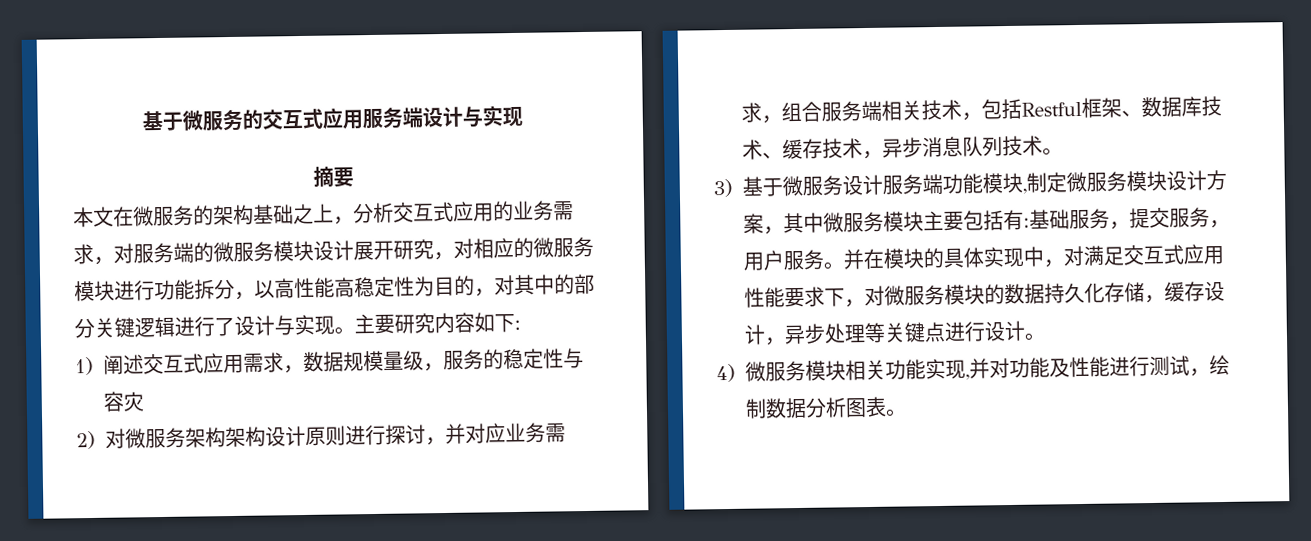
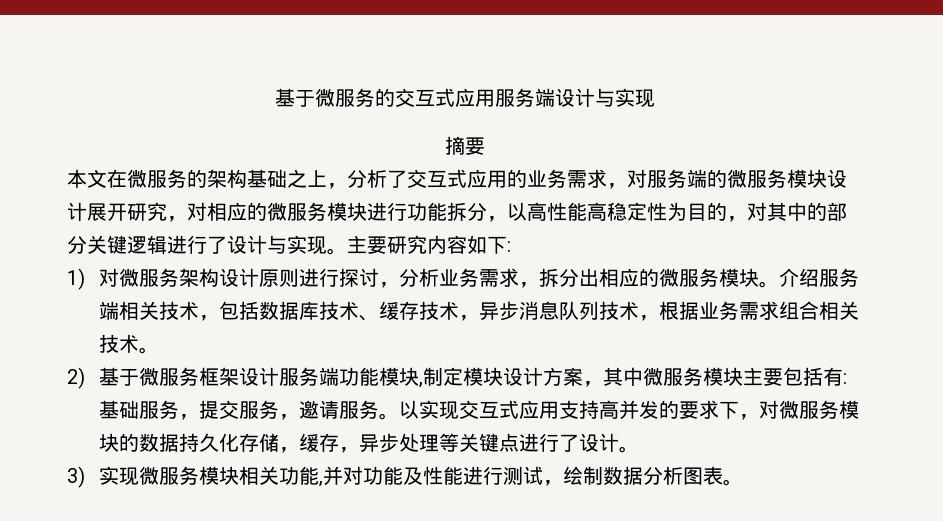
(394, 212) none -> [387,170,407,188] 了
[103,348,584,375] [103,391,144,412] [76,430,96,450] 阐述交互式应用需求，数据规模量级，服务的稳定性与容灾 // 2) -> (85, 279) none
[225,426,266,448] 架构 -> (219, 277) none
[445,422,566,444] [741,101,822,124] 并对应业务需求，组合 -> [398,268,819,288] 分析业务需求，拆分出相应的微服务模块。介绍
[1021,97,1142,118] Restful框架、 -> (259, 310) none
[1042,147,1063,156] [713,175,843,198] 。 // 3)基于微服务 -> [638,301,859,321] [98,334,159,354] [67,367,239,389] ，根据业务需求组合相关技术。 // 2)基于微服务框架
[1066,171,1127,193] 微服务 -> (463, 376) none
[743,244,1224,271] [744,287,785,308] 用户服务。并在模块的具体实现中，对满足交互式应用性能 -> [298,400,679,420] 邀请服务。以实现交互式应用支持高并发的
[1204,280,1225,302] [744,324,766,345] 设计 -> (339, 442) none
(986, 331) none -> [558,434,579,452] 了
[716,363,736,383] 4) -> [67,466,139,488] 3)实现
[925,358,966,380] 实现 -> (319, 475) none

